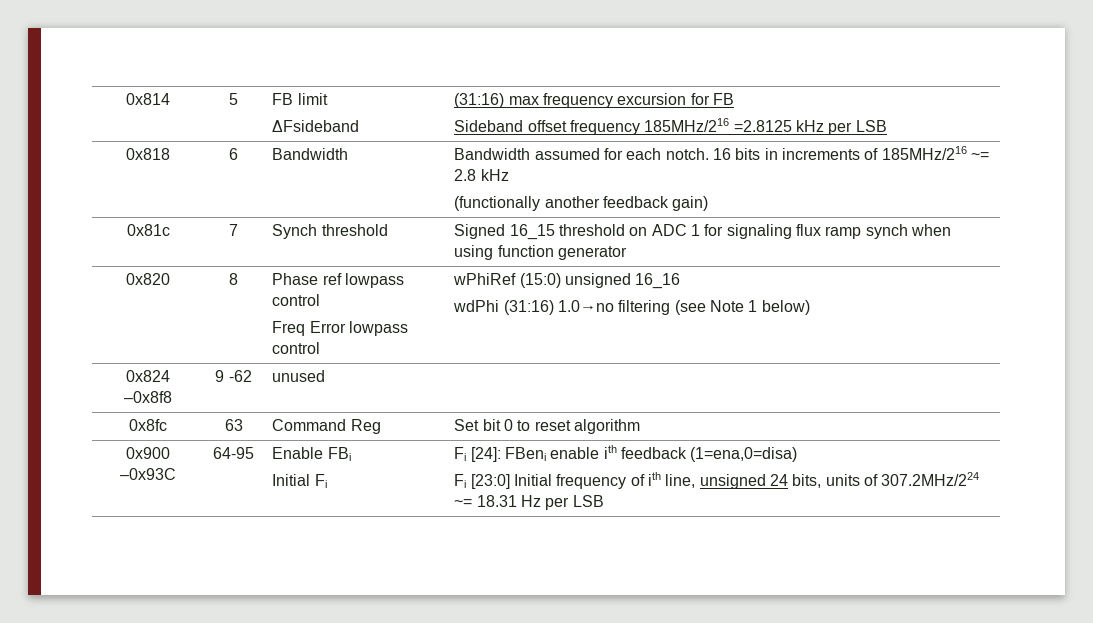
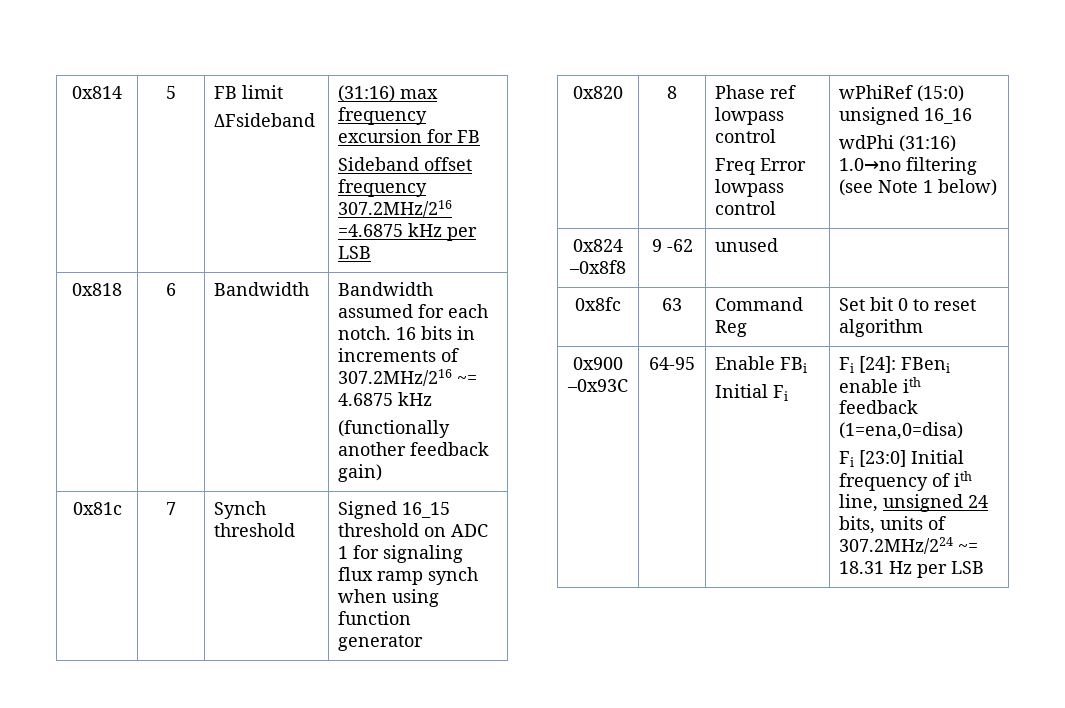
[644,118,792,132] 185MHz/216 =2.8125 -> [338,200,453,217] [338,224,404,237] 307.2MHz/216 =4.6875
[881,146,989,160] [454,169,477,181] 185MHz/216 ~= 2.8 -> [338,369,478,386] [338,393,394,406] 307.2MHz/216 ~= 4.6875

